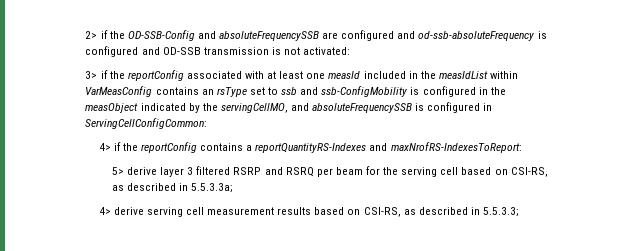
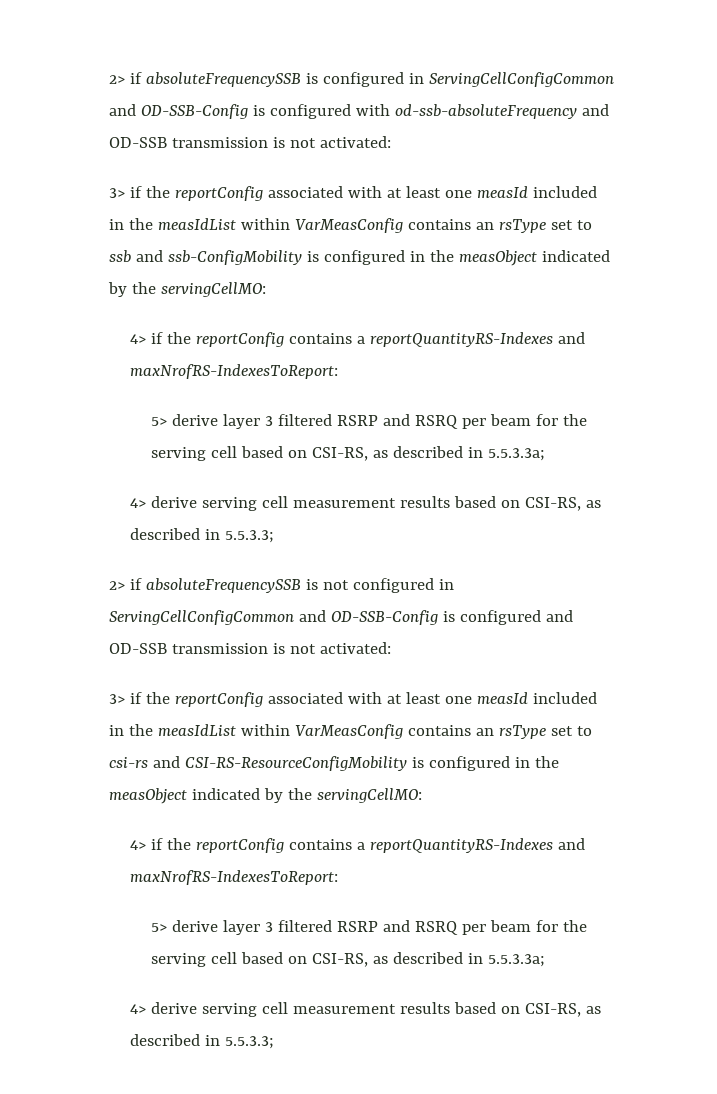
[85,30,547,41] [85,46,139,57] 2> if the OD-SSB-Config and absoluteFrequencySSB are configured and od-ssb-absoluteFrequency is configured -> [108,72,614,87] [108,104,577,119] 2> if absoluteFrequencySSB is configured in ServingCellConfigCommon and OD-SSB-Config is configured with od-ssb-absoluteFrequency
[220,102,493,113] [85,118,208,129] servingCellMO, and absoluteFrequencySSB is configured in ServingCellConfigCommon: -> [160,282,266,297] servingCellMO:
(519, 212) none -> [108,578,454,593] [108,610,573,625] [108,642,391,654] [108,692,597,707] [108,724,592,739] [108,756,559,771] [108,788,422,804] [129,838,585,853] [129,870,338,885] [150,920,587,935] [150,952,545,967] [129,1002,601,1017] [129,1034,274,1049] // 2> if absoluteFrequencySSB is not configured in ServingCellConfigCommon and OD-SSB-Config is configured and OD-SSB transmission is not activated: // 3> if the reportConfig associated with at least one measId included in the measIdList within VarMeasConfig contains an rsType set to csi-rs and CSI-RS-ResourceConfigMobility is configured in the measObject indicated by the servingCellMO: // 4> if the reportConfig contains a reportQuantityRS-Indexes and maxNrofRS-IndexesToReport: // 5> derive layer 3 filtered RSRP and RSRQ per beam for the serving cell based on CSI-RS, as described in 5.5.3.3a; // 4> derive serving cell measurement results based on CSI-RS, as described in 5.5.3.3;

